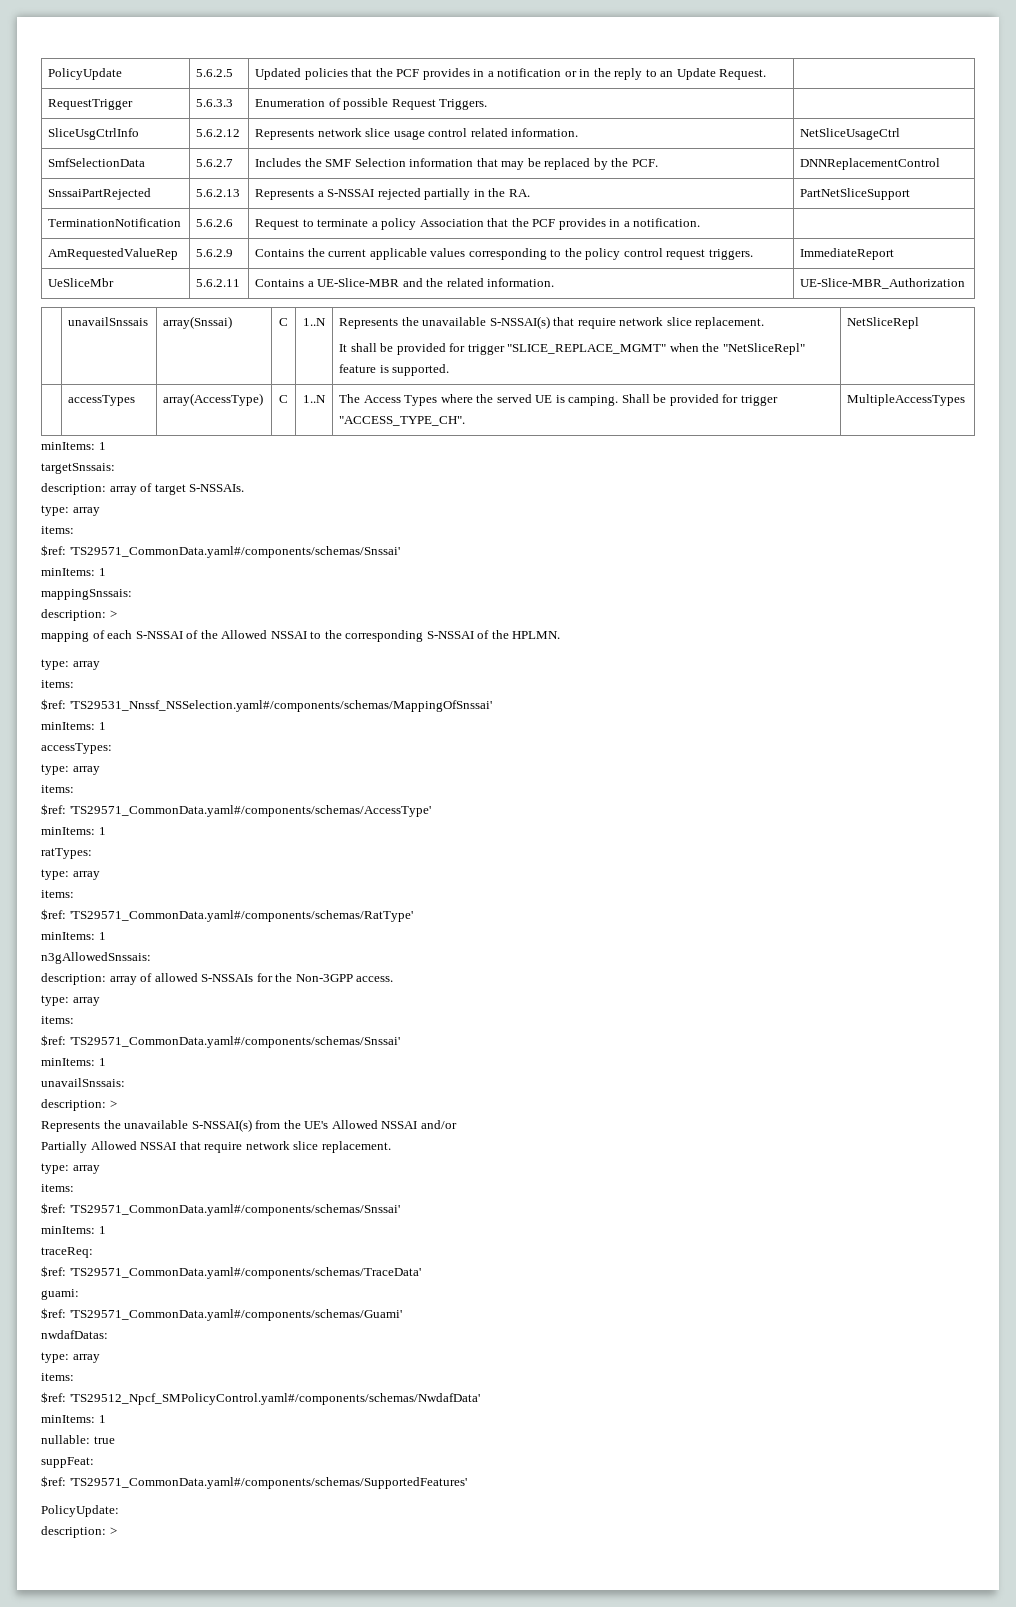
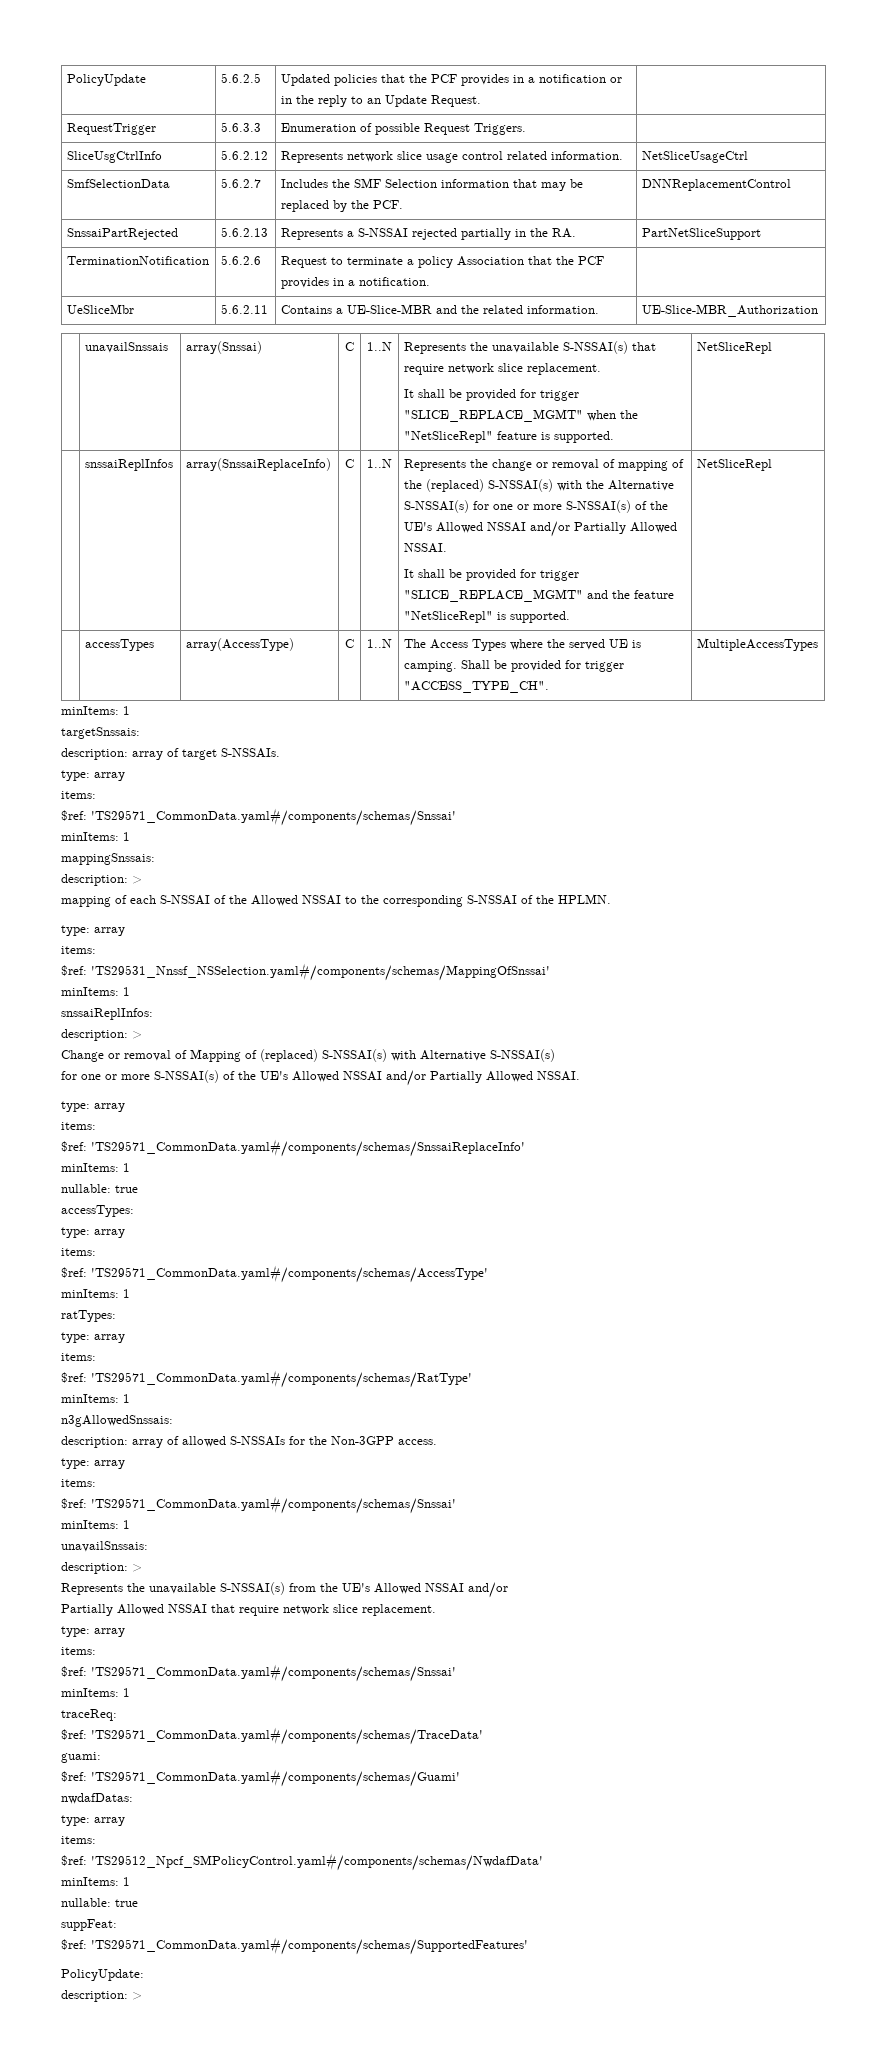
[48,248,179,260] [196,249,234,257] [255,248,753,260] [800,248,895,260] // AmRequestedValueRep | 5.6.2.9 | Contains the current applicable values corresponding to the policy control request triggers. | ImmediateReport -> (430, 281) none
(920, 323) none -> [84,459,173,471] [185,458,331,471] [345,459,354,468] [367,459,392,468] [403,459,684,471] [403,479,674,492] [403,500,668,513] [403,521,677,537] [403,543,447,553] [403,569,579,581] [403,589,674,602] [403,611,570,623] [696,459,772,471] // | snssaiReplInfos | array(SnssaiReplaceInfo) | C | 1..N | Represents the change or removal of mapping of the (replaced) S-NSSAI(s) with the Alternative S-NSSAI(s) for one or more S-NSSAI(s) of the UE's Allowed NSSAI and/or Partially Allowed NSSAI. // It shall be provided for trigger "SLICE_REPLACE_MGMT" and the feature "NetSliceRepl" is supported. | NetSliceRepl
(106, 726) none -> [61,1008,153,1020] [61,1029,142,1041] [61,1049,555,1062] [61,1070,580,1086] [61,1101,125,1112] [61,1122,96,1130] [61,1139,525,1157] [61,1163,130,1172] [61,1184,138,1193] // snssaiReplInfos: // description: > // Change or removal of Mapping of (replaced) S-NSSAI(s) with Alternative S-NSSAI(s) // for one or more S-NSSAI(s) of the UE's Allowed NSSAI and/or Partially Allowed NSSAI. // type: array // items: // $ref: 'TS29571_CommonData.yaml#/components/schemas/SnssaiReplaceInfo' // minItems: 1 // nullable: true

